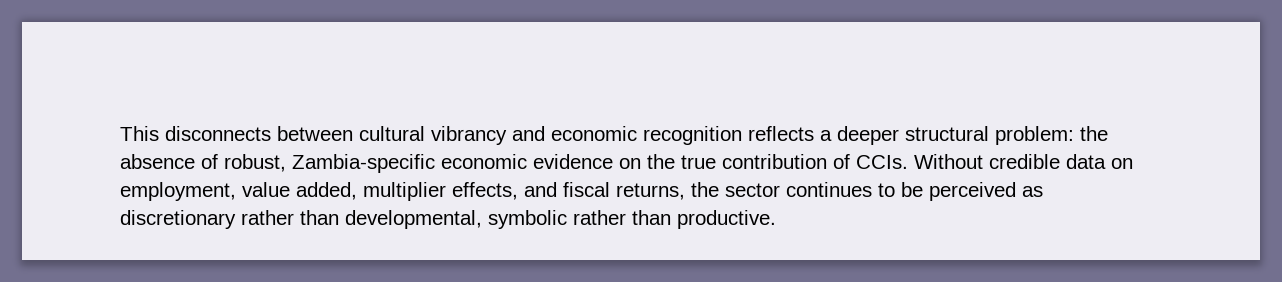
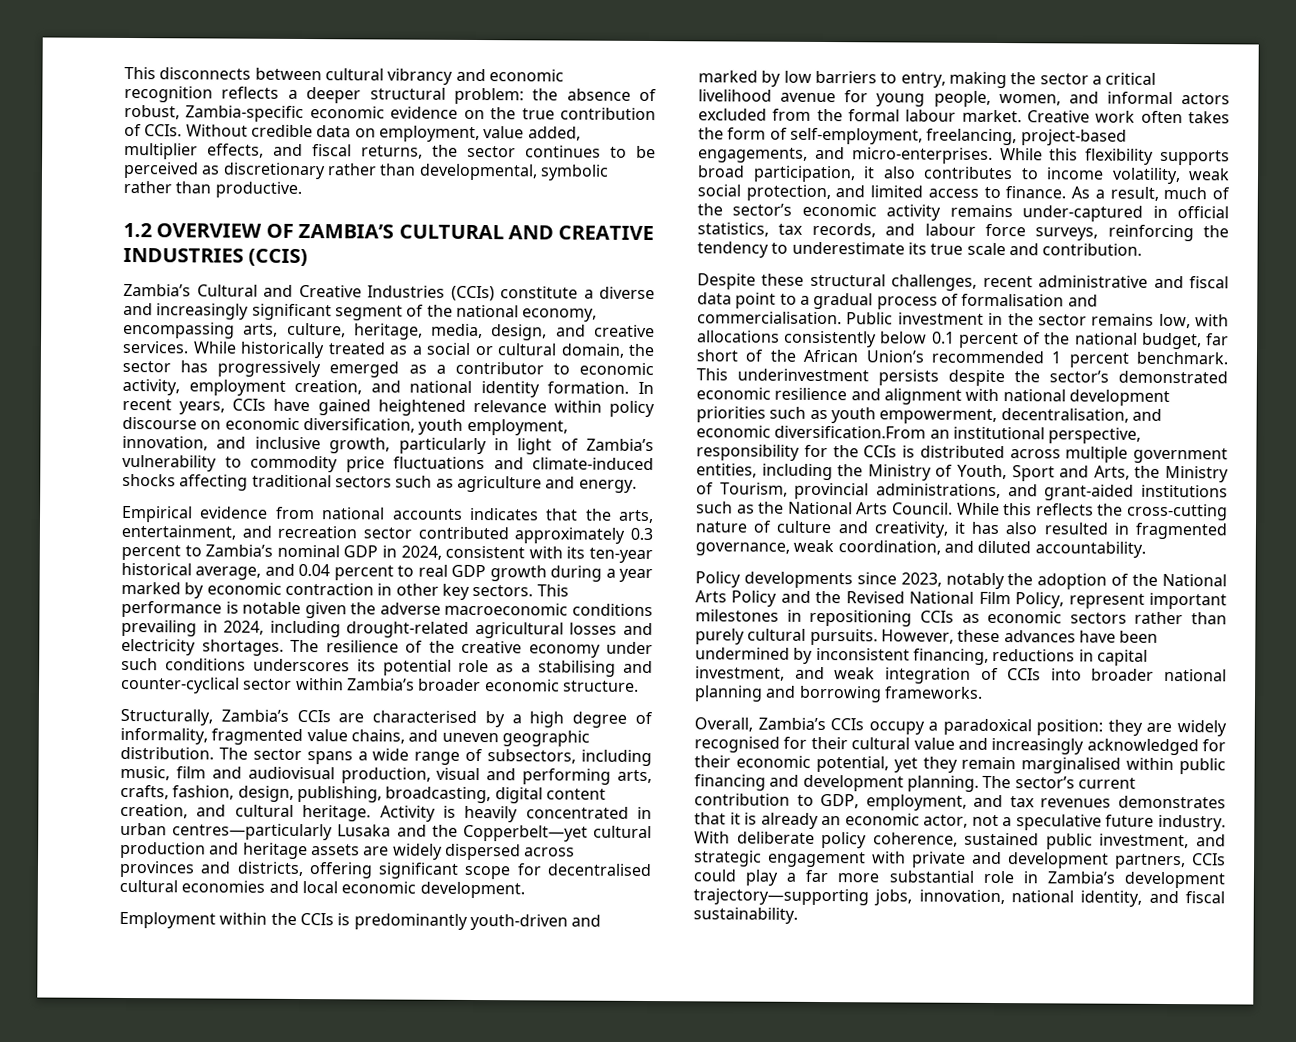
(776, 219) none -> [123,222,655,241] [123,247,309,267] [123,283,655,302] [123,302,598,322] [123,321,655,341] [122,340,655,359] [122,360,654,378] [122,378,654,398] [122,398,655,418] [122,416,568,436] [122,435,654,455] [122,454,654,473] [122,473,637,493] [121,505,654,524] [121,524,654,544] [121,544,654,564] [121,562,653,583] [121,581,569,600] [121,600,653,619] [121,619,653,639] [121,638,653,658] [121,657,654,677] [121,676,639,694] [120,708,653,728] [120,727,590,747] [120,746,653,767] [120,765,652,785] [120,784,606,804] [120,803,652,823] [120,822,653,842] [120,841,576,861] [119,860,652,880] [119,879,525,899] [119,911,602,931] [698,70,1157,89] [698,89,1230,107] [698,108,1230,124] [698,127,1127,146] [698,146,1230,166] [697,165,1230,185] [697,184,1230,202] [697,203,1229,222] [697,222,1229,242] [697,241,1143,258] [697,273,1229,291] [697,292,1098,310] [697,311,1229,329] [697,330,1229,350] [696,349,1228,368] [696,368,1228,387] [696,387,1170,407] [696,406,1162,425] [696,425,1142,444] [696,444,1228,464] [696,463,1229,483] [696,482,1228,501] [696,501,1228,521] [695,520,1227,540] [695,539,1146,558] [695,571,1227,590] [695,590,1227,610] [695,609,1227,627] [695,628,1159,646] [695,647,1148,666] [695,666,1227,684] [694,685,983,703] [694,717,1227,737] [694,736,1226,756] [694,755,1226,775] [694,774,1136,792] [694,793,1226,811] [694,812,1226,832] [694,831,1226,850] [694,850,1226,870] [693,869,1225,889] [693,888,1225,907] [693,907,798,924] // 1.2 OVERVIEW OF ZAMBIA’S CULTURAL AND CREATIVE INDUSTRIES (CCIS) // Zambia’s Cultural and Creative Industries (CCIs) constitute a diverse and increasingly significant segment of the national economy, encompassing arts, culture, heritage, media, design, and creative services. While historically treated as a social or cultural domain, the sector has progressively emerged as a contributor to economic activity, employment creation, and national identity formation. In recent years, CCIs have gained heightened relevance within policy discourse on economic diversification, youth employment, innovation, and inclusive growth, particularly in light of Zambia’s vulnerability to commodity price fluctuations and climate-induced shocks affecting traditional sectors such as agriculture and energy. // Empirical evidence from national accounts indicates that the arts, entertainment, and recreation sector contributed approximately 0.3 percent to Zambia’s nominal GDP in 2024, consistent with its ten-year historical average, and 0.04 percent to real GDP growth during a year marked by economic contraction in other key sectors. This performance is notable given the adverse macroeconomic conditions prevailing in 2024, including drought-related agricultural losses and electricity shortages. The resilience of the creative economy under such conditions underscores its potential role as a stabilising and counter-cyclical sector within Zambia’s broader economic structure. // Structurally, Zambia’s CCIs are characterised by a high degree of informality, fragmented value chains, and uneven geographic distribution. The sector spans a wide range of subsectors, including music, film and audiovisual production, visual and performing arts, crafts, fashion, design, publishing, broadcasting, digital content creation, and cultural heritage. Activity is heavily concentrated in urban centres—particularly Lusaka and the Copperbelt—yet cultural production and heritage assets are widely dispersed across provinces and districts, offering significant scope for decentralised cultural economies and local economic development. // Employment within the CCIs is predominantly youth-driven and marked by low barriers to entry, making the sector a critical livelihood avenue for young people, women, and informal actors excluded from the formal labour market. Creative work often takes the form of self-employment, freelancing, project-based engagements, and micro-enterprises. While this flexibility supports broad participation, it also contributes to income volatility, weak social protection, and limited access to finance. As a result, much of the sector’s economic activity remains under-captured in official statistics, tax records, and labour force surveys, reinforcing the tendency to underestimate its true scale and contribution. // Despite these structural challenges, recent administrative and fiscal data point to a gradual process of formalisation and commercialisation. Public investment in the sector remains low, with allocations consistently below 0.1 percent of the national budget, far short of the African Union’s recommended 1 percent benchmark. This underinvestment persists despite the sector’s demonstrated economic resilience and alignment with national development priorities such as youth empowerment, decentralisation, and economic diversification.From an institutional perspective, responsibility for the CCIs is distributed across multiple government entities, including the Ministry of Youth, Sport and Arts, the Ministry of Tourism, provincial administrations, and grant-aided institutions such as the National Arts Council. While this reflects the cross-cutting nature of culture and creativity, it has also resulted in fragmented governance, weak coordination, and diluted accountability. // Policy developments since 2023, notably the adoption of the National Arts Policy and the Revised National Film Policy, represent important milestones in repositioning CCIs as economic sectors rather than purely cultural pursuits. However, these advances have been undermined by inconsistent financing, reductions in capital investment, and weak integration of CCIs into broader national planning and borrowing frameworks. // Overall, Zambia’s CCIs occupy a paradoxical position: they are widely recognised for their cultural value and increasingly acknowledged for their economic potential, yet they remain marginalised within public financing and development planning. The sector’s current contribution to GDP, employment, and tax revenues demonstrates that it is already an economic actor, not a speculative future industry. With deliberate policy coherence, sustained public investment, and strategic engagement with private and development partners, CCIs could play a far more substantial role in Zambia’s development trajectory—supporting jobs, innovation, national identity, and fiscal sustainability.

